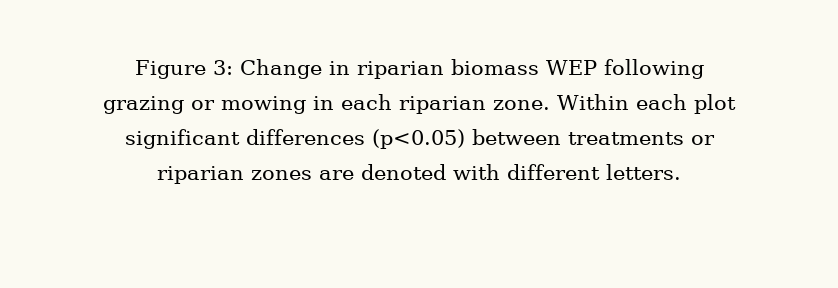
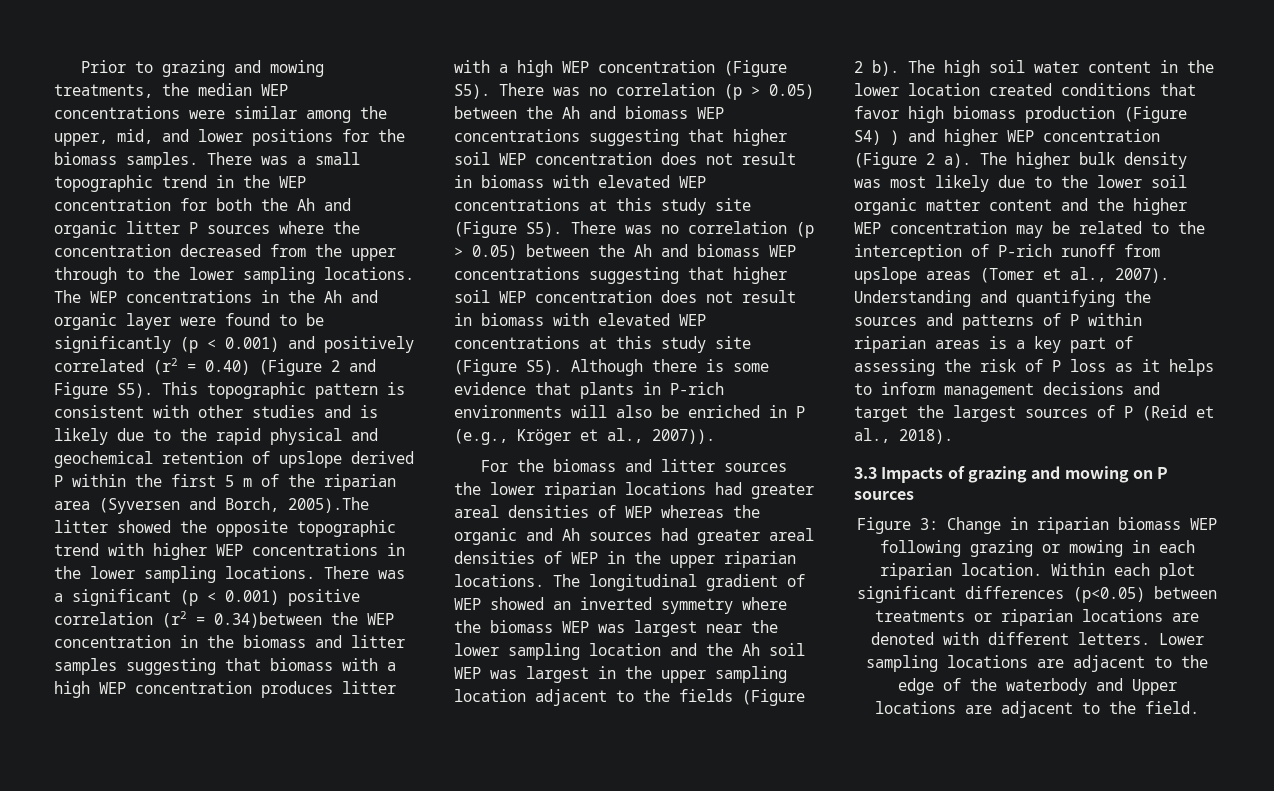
(134, 69) none -> [81,60,325,77] [54,83,288,98] [54,106,387,123] [54,129,405,146] [54,152,360,169] [54,175,306,192] [54,198,351,211] [54,221,360,238] [54,244,396,261] [54,267,414,284] [54,290,378,303] [54,313,324,330] [54,336,414,353] [54,358,376,376] [54,382,405,399] [54,405,378,418] [54,428,378,445] [54,451,414,468] [54,474,396,491] [54,497,369,514] [54,520,396,537] [54,543,405,560] [54,566,405,583] [54,589,360,606] [54,611,394,628] [54,635,405,648] [54,658,396,675] [54,681,396,698] [454,60,787,77] [454,83,814,100] [454,106,724,119] [454,129,787,146] [454,152,796,165] [454,175,706,188] [454,198,751,215] [454,221,814,238] [454,244,796,260] [454,267,787,284] [454,290,796,303] [454,313,706,326] [454,336,751,353] [454,359,769,376] [454,382,724,399] [454,405,805,418] [454,428,715,445] [481,459,788,472] [454,482,814,499] [454,505,760,518] [454,528,814,545] [454,551,796,568] [454,574,805,591] [454,597,787,614] [454,620,778,637] [454,643,805,660] [454,666,787,683] [454,689,805,706] [854,60,1214,77] [854,83,1196,96] [854,106,1187,123] [854,129,1160,146] [854,152,1187,169] [854,175,1187,192] [854,198,1187,215] [854,221,1205,238] [854,244,1160,261] [854,267,1169,284] [854,290,1151,307] [854,313,1142,330] [854,336,1133,353] [854,359,1214,376] [854,382,1160,399] [854,405,1214,422] [854,428,953,444] [854,466,1169,483] [854,491,914,500] Prior to grazing and mowing treatments, the median WEP concentrations were similar among the upper, mid, and lower positions for the biomass samples. There was a small topographic trend in the WEP concentration for both the Ah and organic litter P sources where the concentration decreased from the upper through to the lower sampling locations. The WEP concentrations in the Ah and organic layer were found to be significantly (p < 0.001) and positively correlated (r2 = 0.40) (Figure 2 and Figure S5). This topographic pattern is consistent with other studies and is likely due to the rapid physical and geochemical retention of upslope derived P within the first 5 m of the riparian area (Syversen and Borch, 2005).The litter showed the opposite topographic trend with higher WEP concentrations in the lower sampling locations. There was a significant (p < 0.001) positive correlation (r2 = 0.34)between the WEP concentration in the biomass and litter samples suggesting that biomass with a high WEP concentration produces litter with a high WEP concentration (Figure S5). There was no correlation (p > 0.05) between the Ah and biomass WEP concentrations suggesting that higher soil WEP concentration does not result in biomass with elevated WEP concentrations at this study site (Figure S5). There was no correlation (p > 0.05) between the Ah and biomass WEP concentrations suggesting that higher soil WEP concentration does not result in biomass with elevated WEP concentrations at this study site (Figure S5). Although there is some evidence that plants in P-rich environments will also be enriched in P (e.g., Kröger et al., 2007)). // For the biomass and litter sources the lower riparian locations had greater areal densities of WEP whereas the organic and Ah sources had greater areal densities of WEP in the upper riparian locations. The longitudinal gradient of WEP showed an inverted symmetry where the biomass WEP was largest near the lower sampling location and the Ah soil WEP was largest in the upper sampling location adjacent to the fields (Figure 2 b). The high soil water content in the lower location created conditions that favor high biomass production (Figure S4) ) and higher WEP concentration (Figure 2 a). The higher bulk density was most likely due to the lower soil organic matter content and the higher WEP concentration may be related to the interception of P-rich runoff from upslope areas (Tomer et al., 2007). Understanding and quantifying the sources and patterns of P within riparian areas is a key part of assessing the risk of P loss as it helps to inform management decisions and target the largest sources of P (Reid et al., 2018). // 3.3 Impacts of grazing and mowing on P sources //
[493,100,550,110] zone. -> [960,563,1042,576] location.
[251,170,312,180] zones -> [1082,609,1163,622] locations
(681, 172) none -> [1158,633,1204,645] [866,655,1208,672] [897,678,1177,695] [875,701,1199,718] Lower sampling locations are adjacent to the edge of the waterbody and Upper locations are adjacent to the field.

